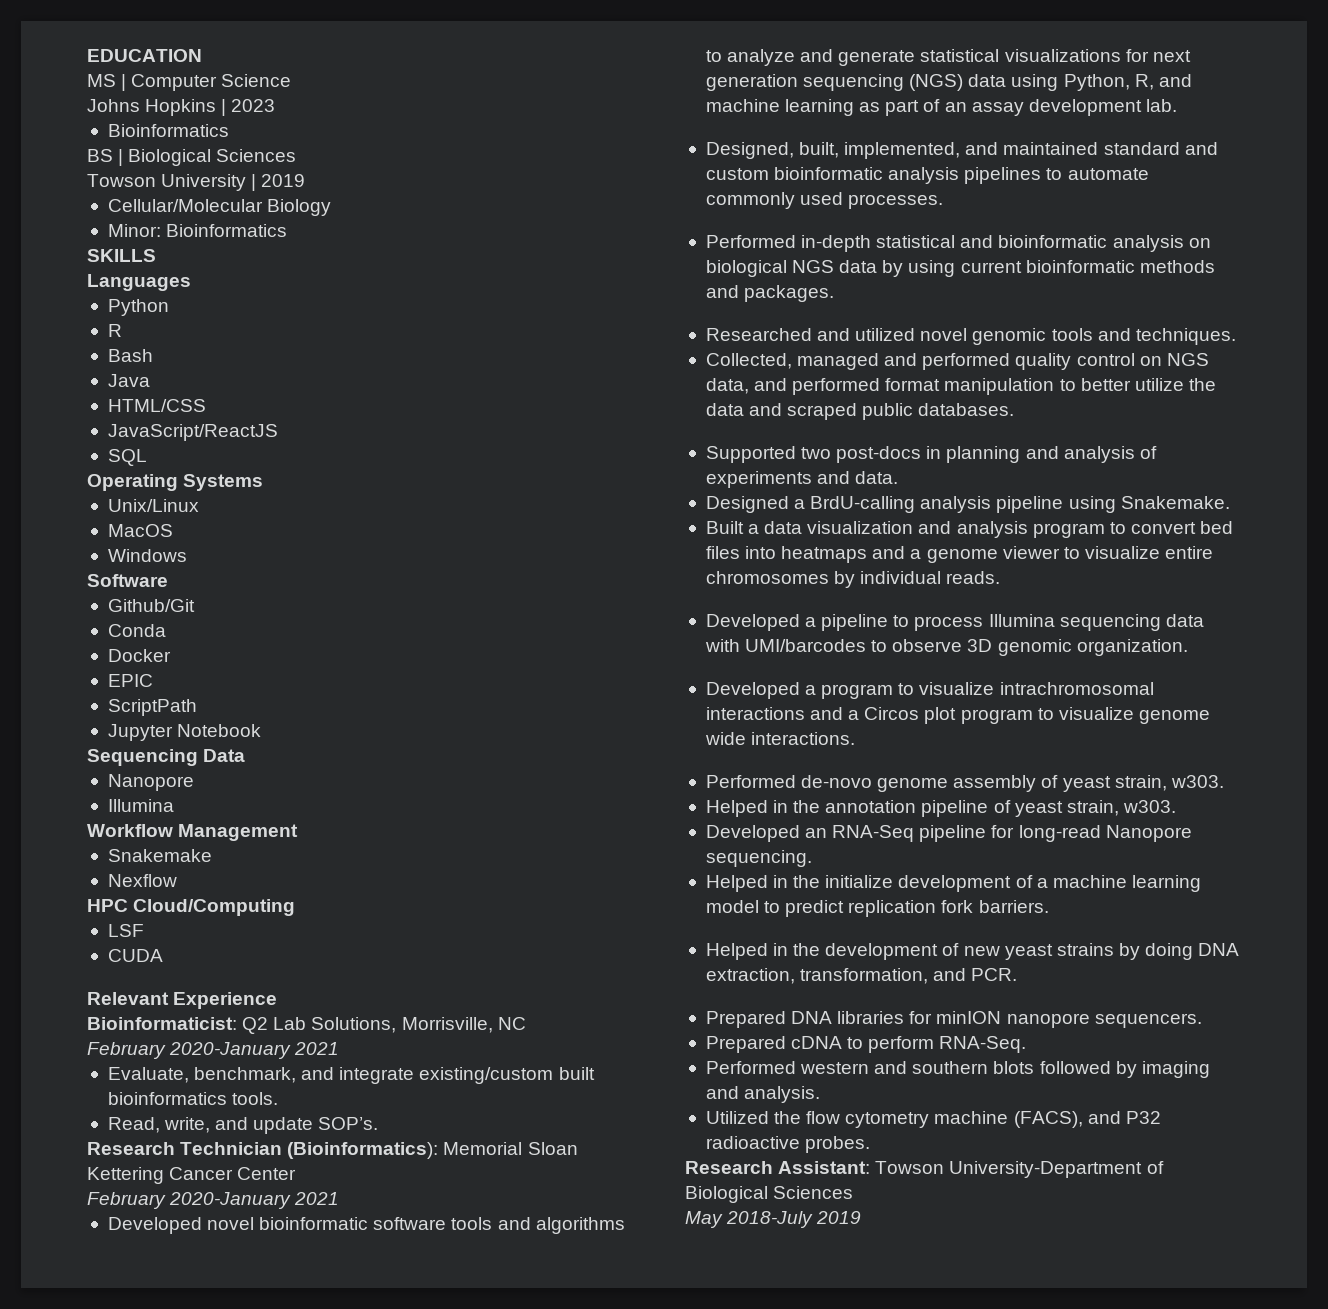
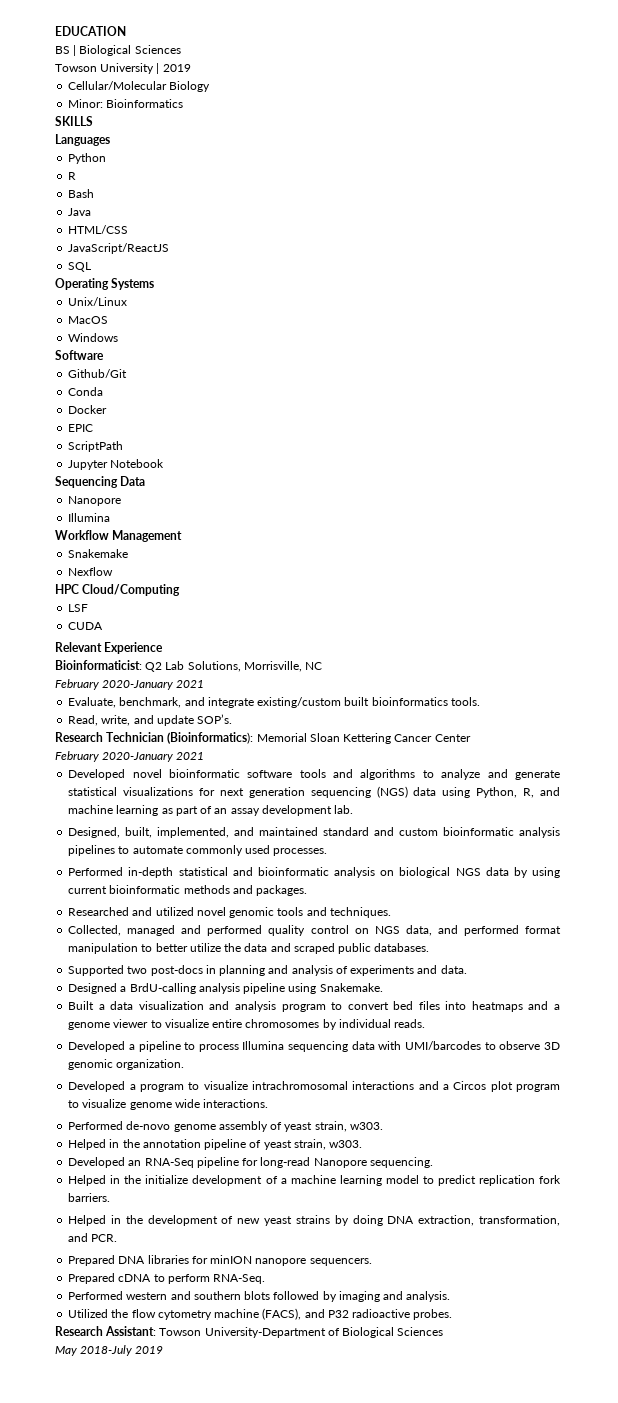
[87,74,292,91] [87,99,276,116] [107,124,229,137] // MS | Computer Science // Johns Hopkins | 2023 // Bioinformatics -> (126, 31) none

